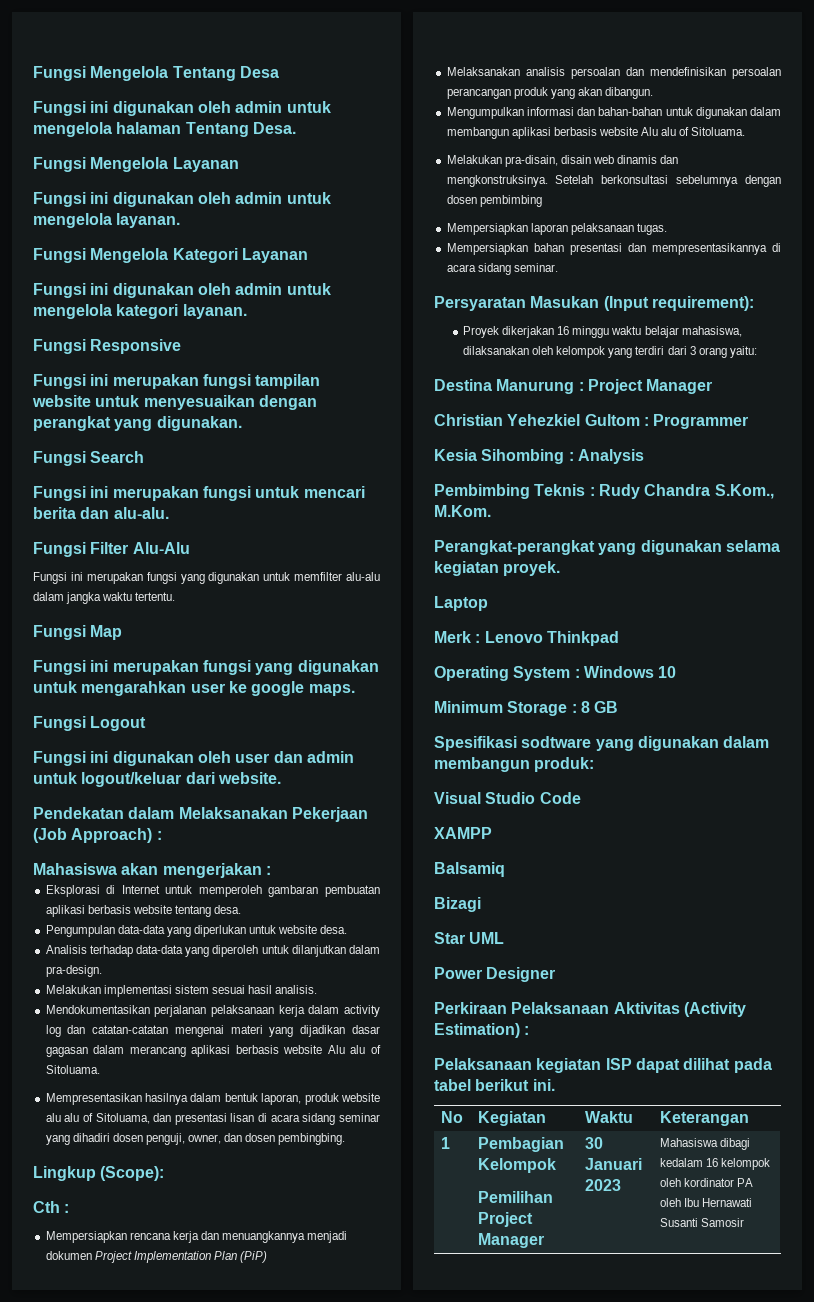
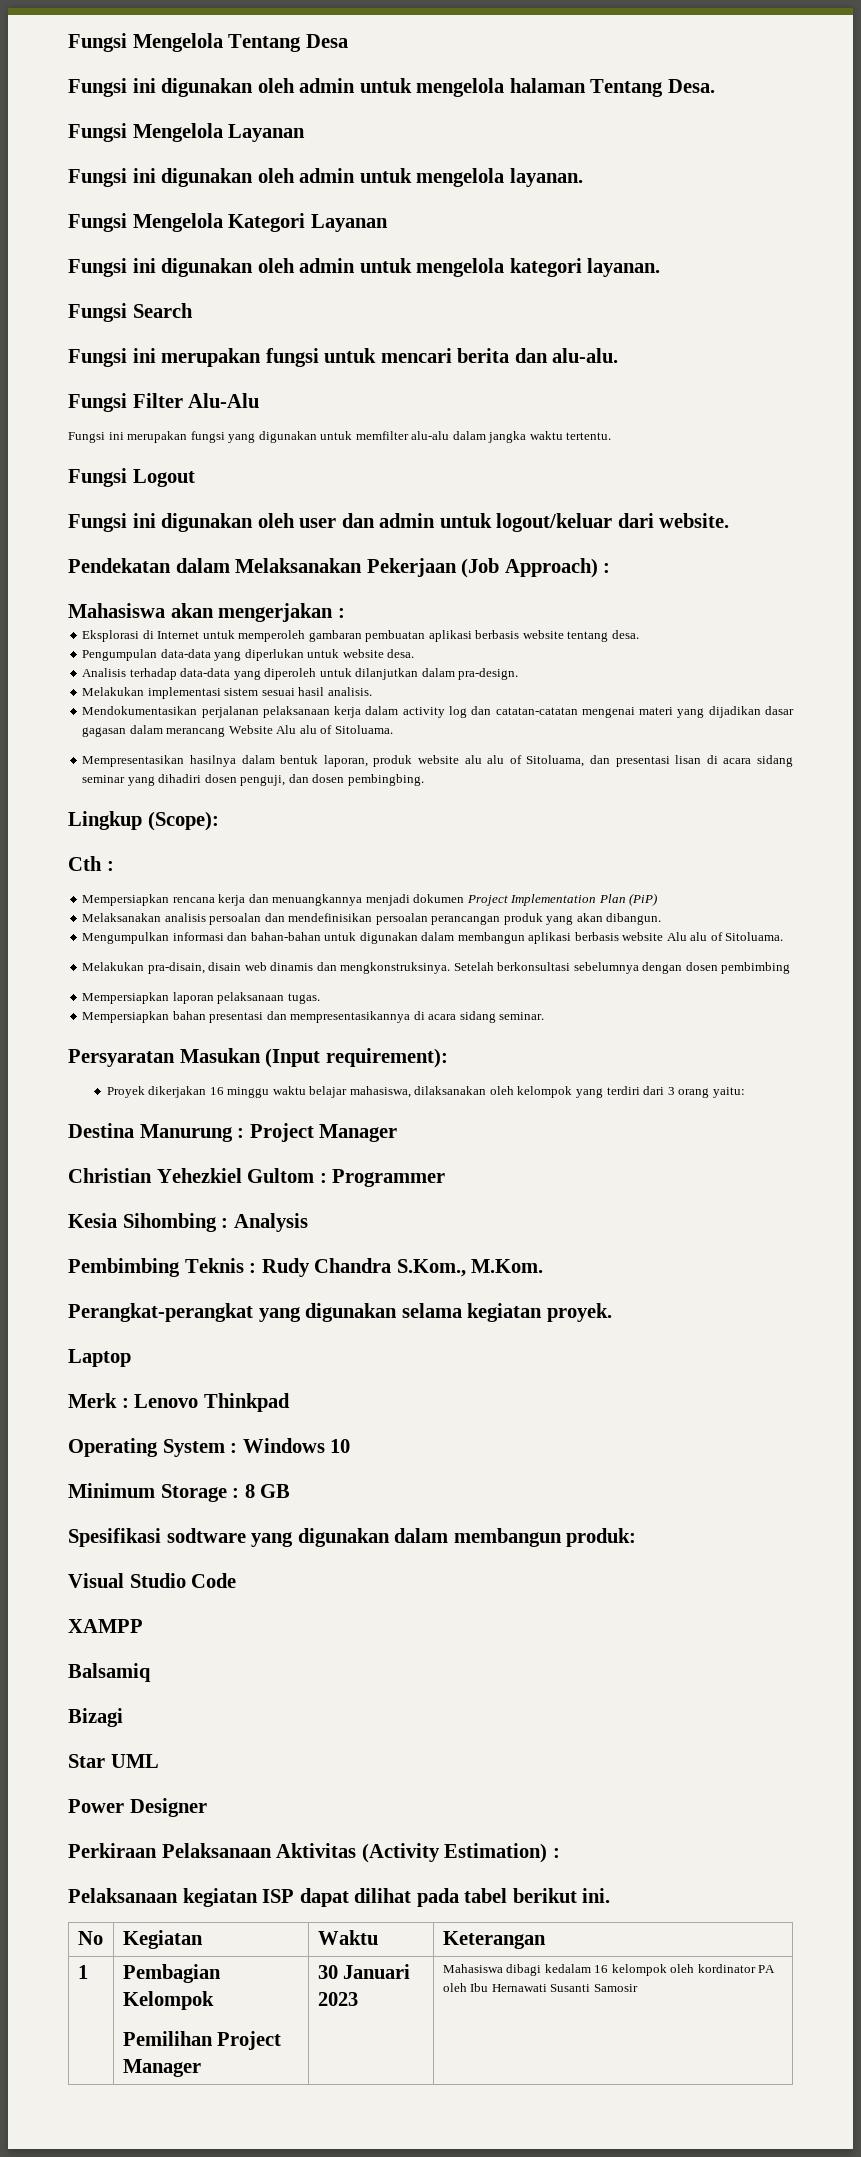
[33,339,182,354] [33,374,321,389] [32,395,317,410] [33,416,242,431] // Fungsi Responsive // Fungsi ini merupakan fungsi tampilan website untuk menyesuaikan dengan perangkat yang digunakan. -> (661, 267) none
[33,625,123,640] [33,660,379,675] [33,681,355,696] // Fungsi Map // Fungsi ini merupakan fungsi yang digunakan untuk mengarahkan user ke google maps. -> (612, 436) none
[191,1045,323,1057] aplikasi berbasis website -> [228,725,273,734] Website
[188,1134,222,1144] owner, -> (286, 780) none

